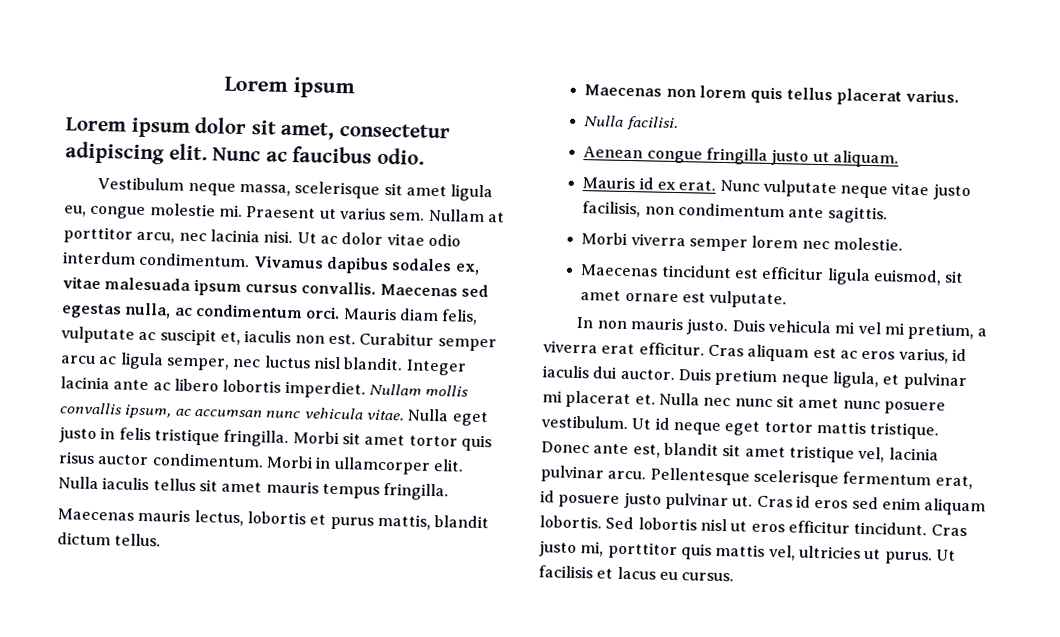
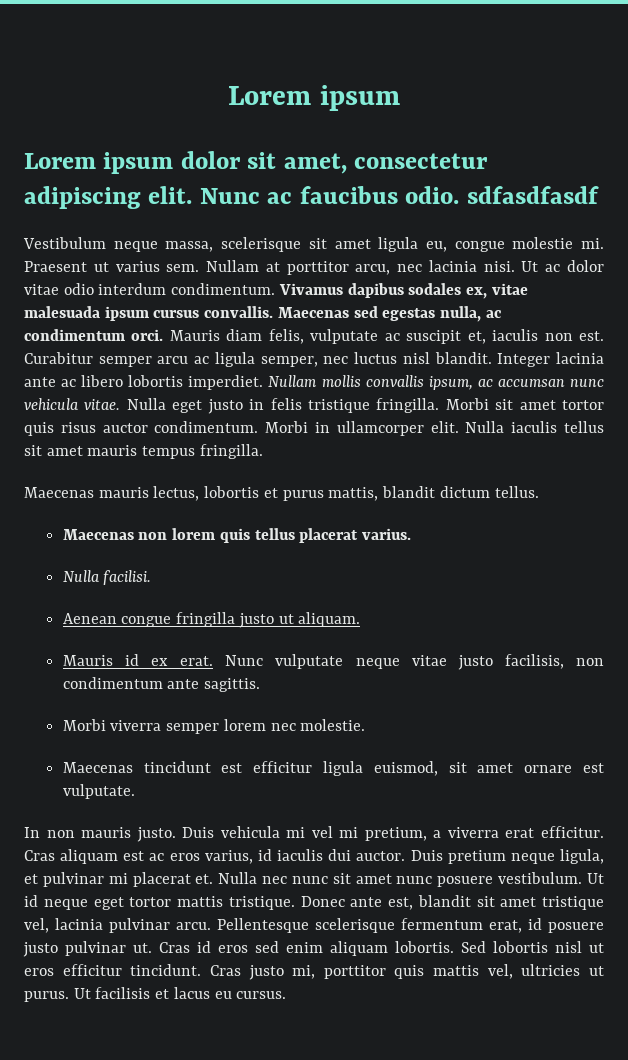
(425, 156) none -> [466,186,599,204] sdfasdfasdf

